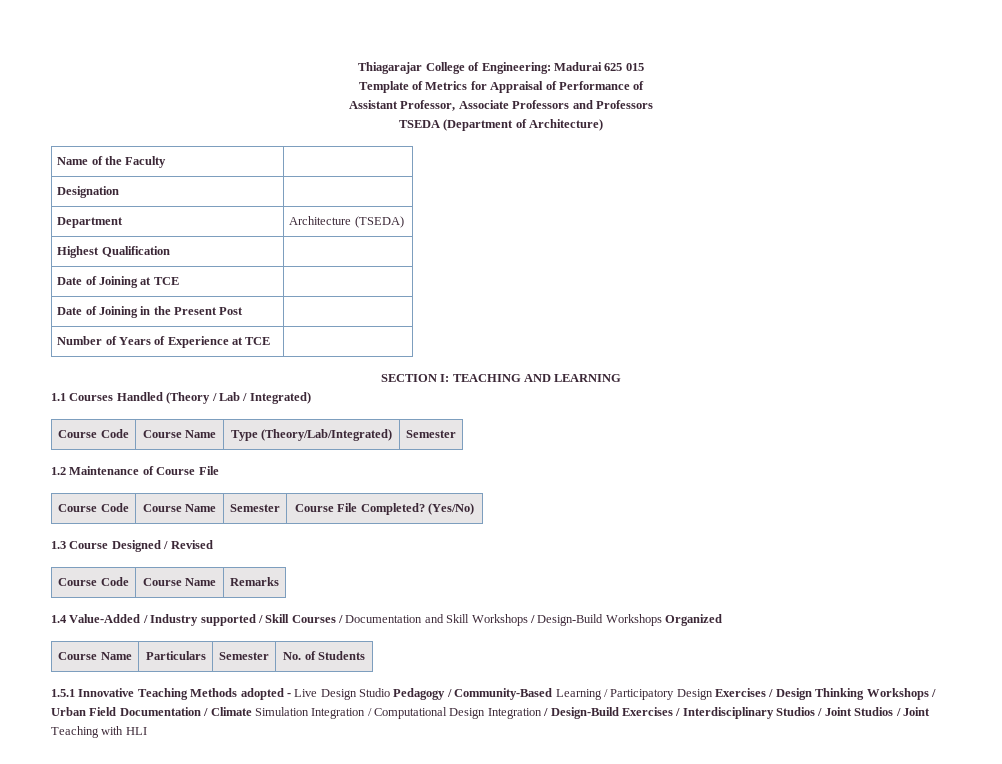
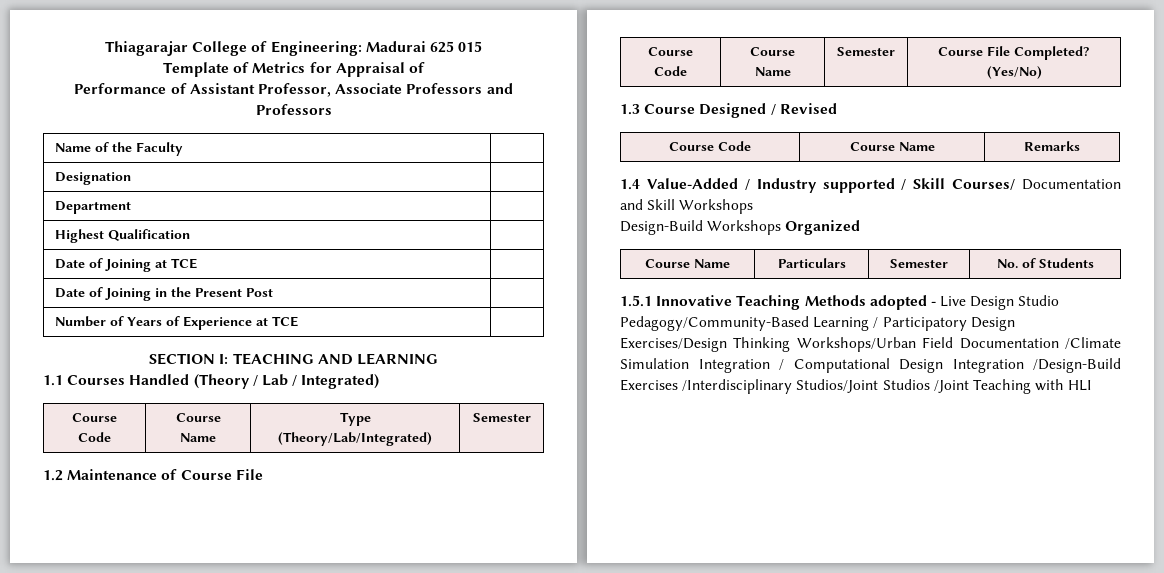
(557, 85) none -> (425, 67) //
(645, 85) // -> (187, 88) none
[398,119,604,131] // TSEDA (Department of Architecture) -> (332, 109) none
[289,216,404,228] Architecture (TSEDA) -> (132, 207) none
[291,615,343,623] Courses / -> [952,179,1016,190] Courses/
[529,615,535,623] / -> (754, 206) //
[393,688,553,700] Pedagogy / Community-Based -> [620,316,809,331] Pedagogy/Community-Based
[715,688,936,700] [51,707,252,716] Exercises / Design Thinking Workshops / Urban Field Documentation / Climate -> [620,337,1121,352] Exercises/Design Thinking Workshops/Urban Field Documentation /Climate
[543,707,930,719] / Design-Build Exercises / Interdisciplinary Studios / Joint Studios / Joint -> [1033,358,1121,373] [620,379,969,394] /Design-Build Exercises /Interdisciplinary Studios/Joint Studios /Joint

